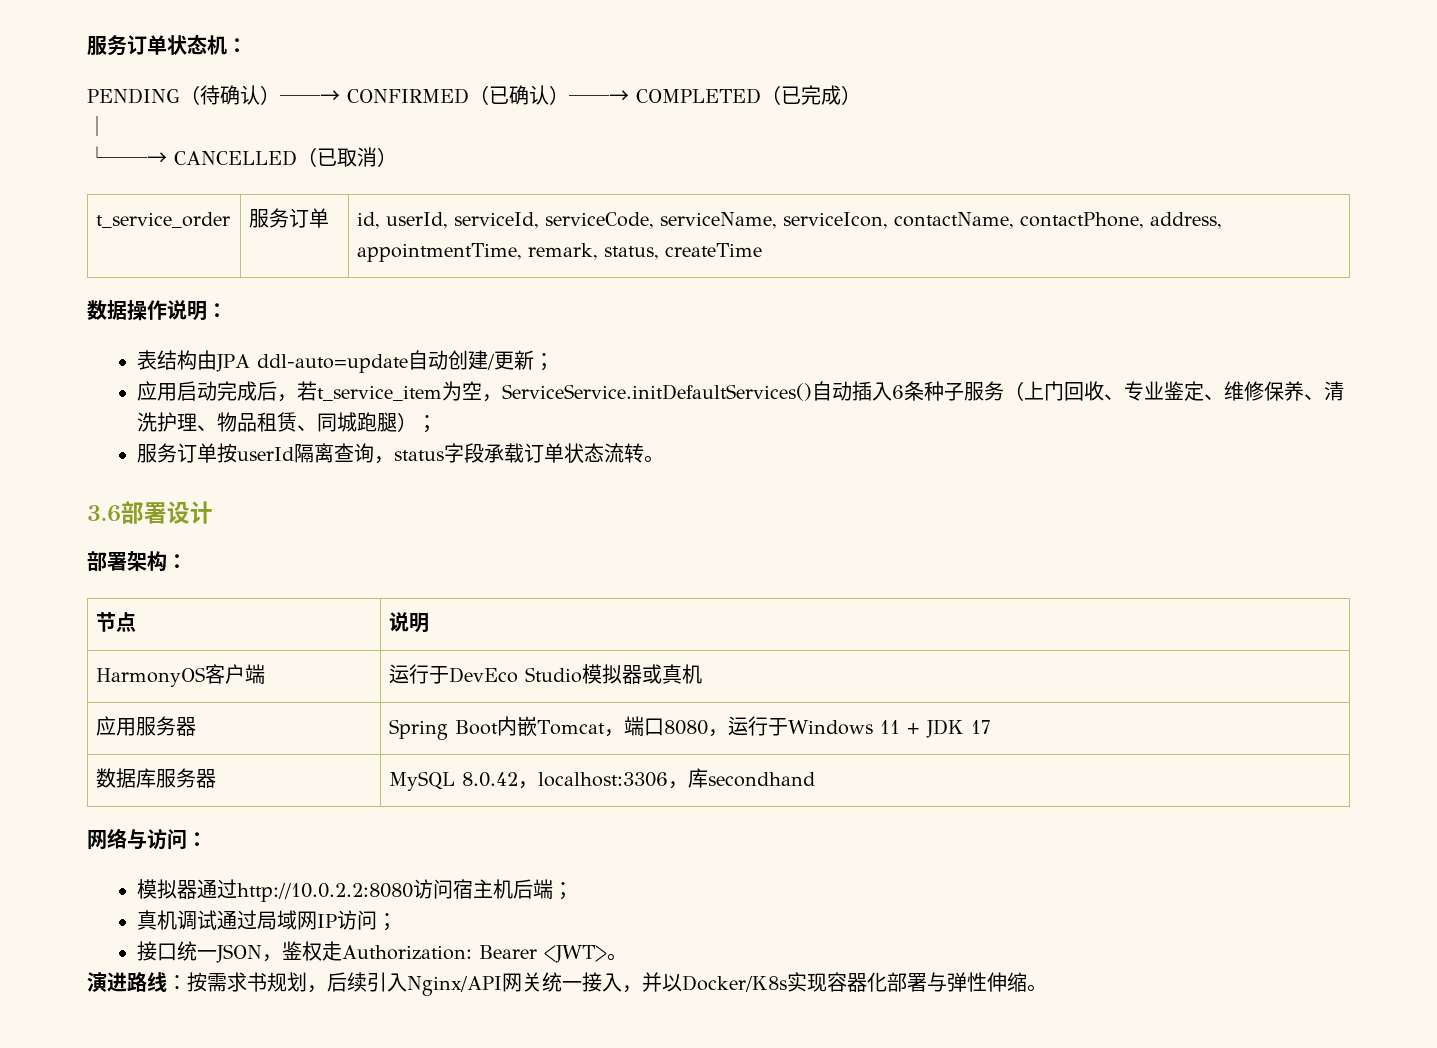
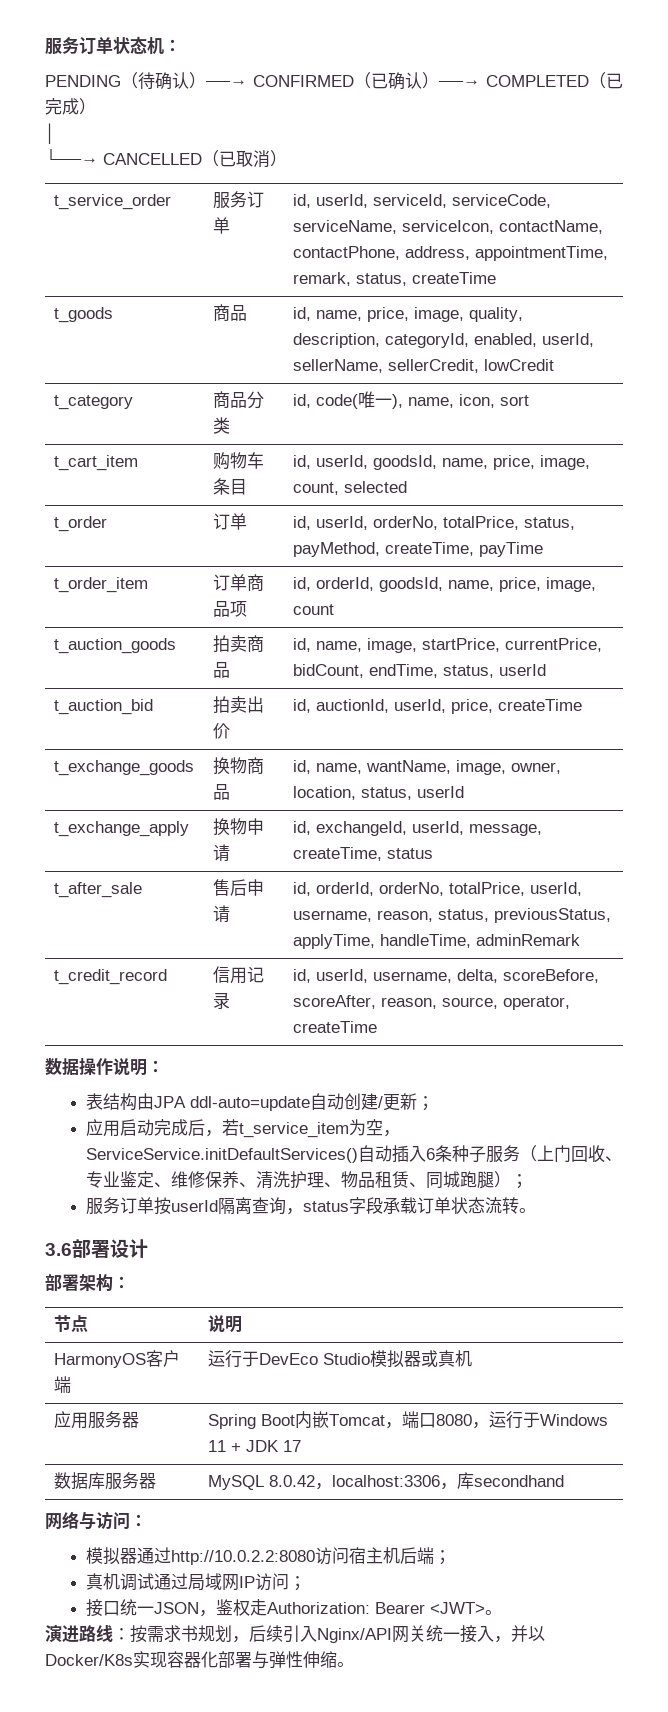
(763, 250) none -> [54,307,114,323] [213,304,248,321] [293,307,524,322] [293,333,595,348] [293,359,555,373] [54,395,134,410] [213,391,265,409] [213,417,231,434] [293,391,530,409] [54,455,139,471] [213,452,265,470] [213,478,248,495] [293,455,591,470] [293,481,408,495] [54,516,108,532] [213,513,248,530] [293,516,576,530] [293,542,544,557] [54,577,149,593] [213,574,265,591] [213,601,248,617] [293,577,597,592] [293,604,335,615] [54,638,177,654] [213,635,265,653] [213,662,231,678] [293,638,603,653] [293,664,547,678] [54,699,154,715] [213,696,265,714] [213,723,231,739] [293,699,583,714] [54,760,195,776] [213,757,265,775] [213,784,231,800] [293,760,562,775] [293,786,465,800] [54,821,190,837] [213,818,265,836] [213,844,231,862] [293,821,543,836] [293,847,434,861] [54,882,143,898] [213,879,265,896] [213,905,231,923] [293,882,583,896] [293,908,612,923] [293,934,581,949] [54,969,168,985] [213,966,265,984] [213,992,231,1009] [293,969,600,983] [293,995,571,1010] [293,1021,378,1033] // t_goods | 商品 | id, name, price, image, quality, description, categoryId, enabled, userId, sellerName, sellerCredit, lowCredit // t_category | 商品分类 | id, code(唯一), name, icon, sort // t_cart_item | 购物车条目 | id, userId, goodsId, name, price, image, count, selected // t_order | 订单 | id, userId, orderNo, totalPrice, status, payMethod, createTime, payTime // t_order_item | 订单商品项 | id, orderId, goodsId, name, price, image, count // t_auction_goods | 拍卖商品 | id, name, image, startPrice, currentPrice, bidCount, endTime, status, userId // t_auction_bid | 拍卖出价 | id, auctionId, userId, price, createTime // t_exchange_goods | 换物商品 | id, name, wantName, image, owner, location, status, userId // t_exchange_apply | 换物申请 | id, exchangeId, userId, message, createTime, status // t_after_sale | 售后申请 | id, orderId, orderNo, totalPrice, userId, username, reason, status, previousStatus, applyTime, handleTime, adminRemark // t_credit_record | 信用记录 | id, userId, username, delta, scoreBefore, scoreAfter, reason, source, operator, createTime

